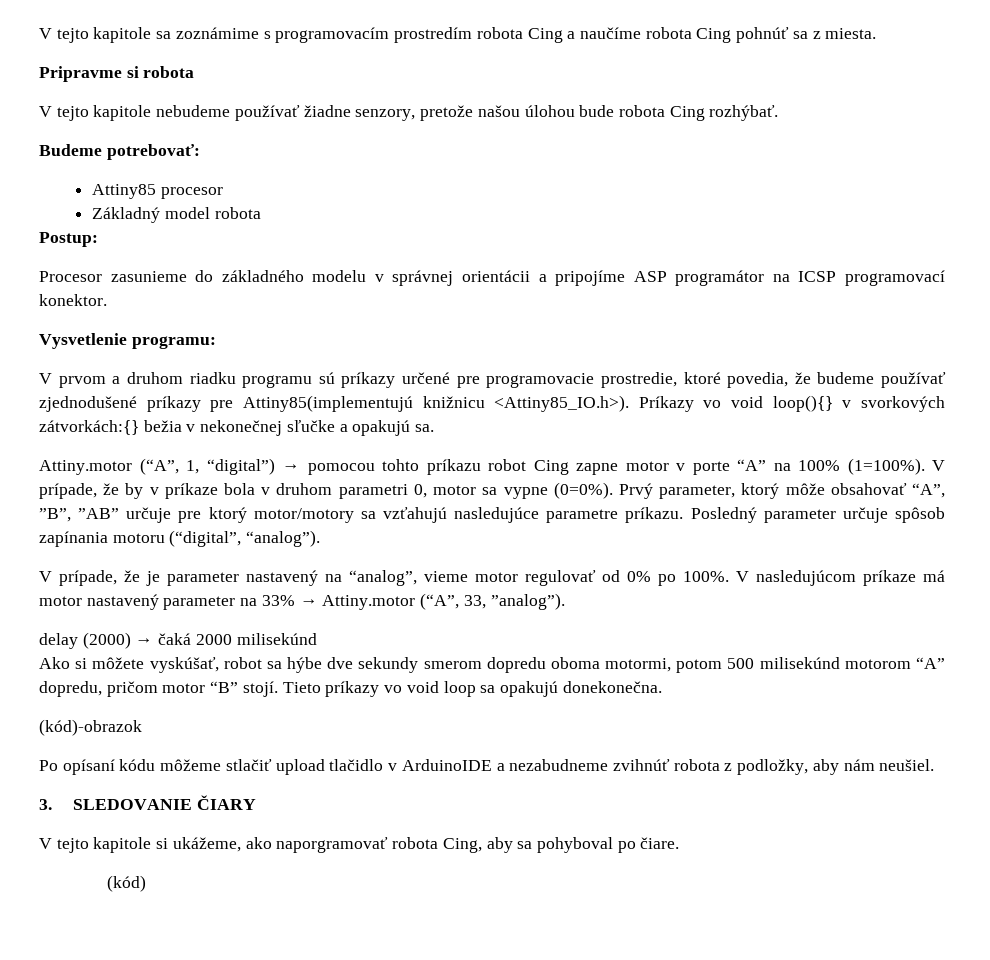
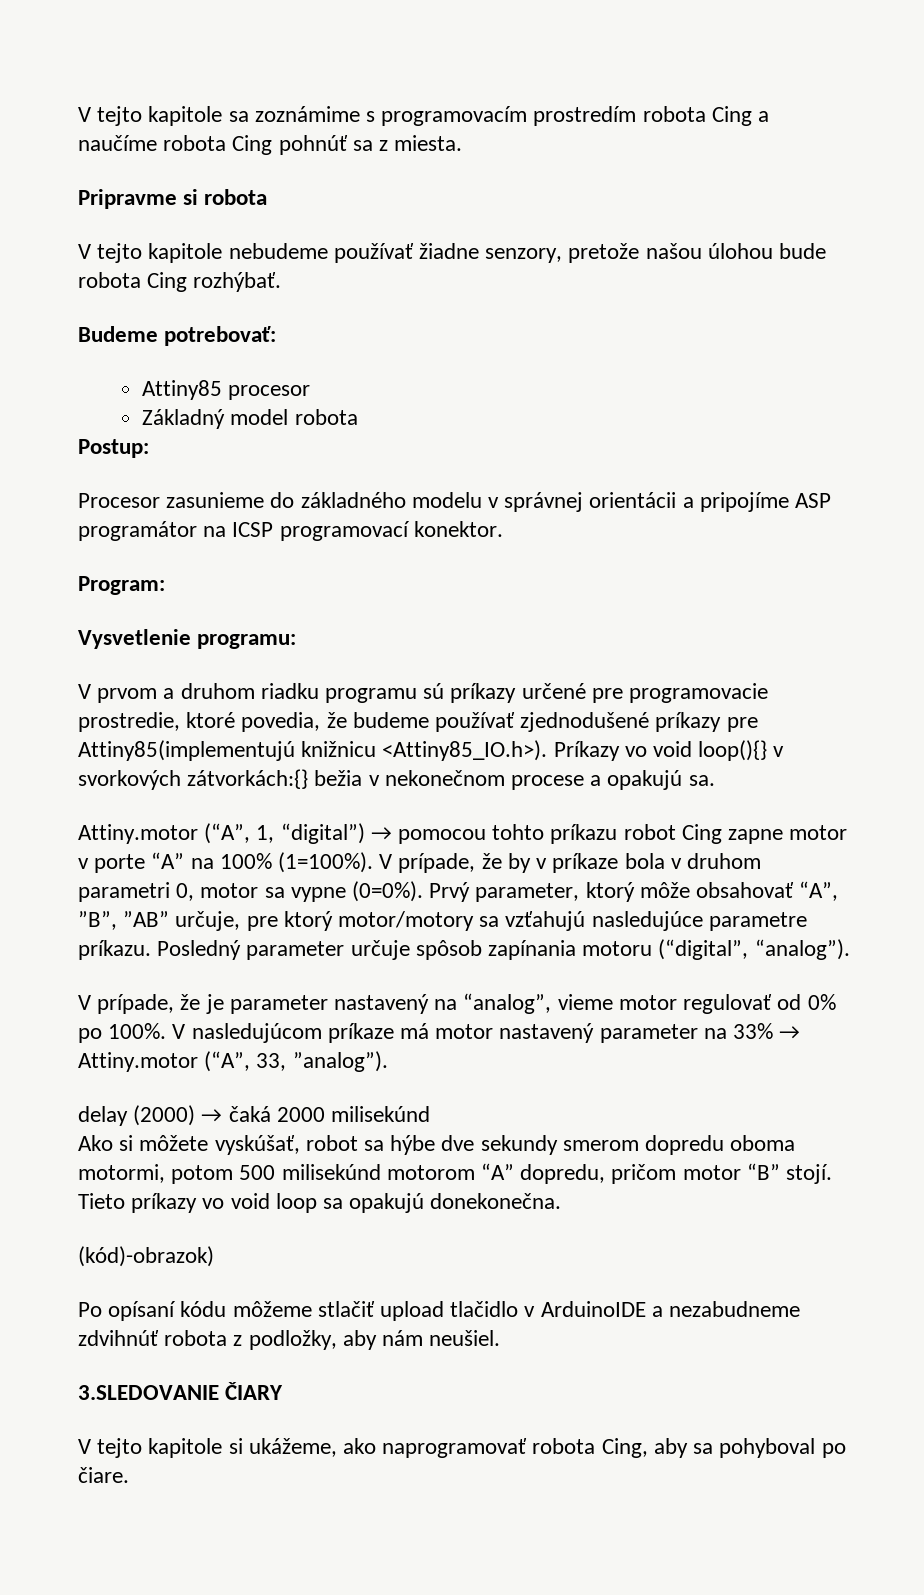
(107, 300) none -> [78,576,165,595] // Program:
[200,420,335,436] nekonečnej sľučke -> [384,770,585,790] nekonečnom procese
[126,507,172,523] určuje -> [175,911,241,931] určuje,
[39,719,142,736] (kód)-obrazok -> [78,1246,214,1267] (kód)-obrazok)
[612,759,670,771] zvihnúť -> [78,1330,159,1346] zdvihnúť
[39,799,192,810] 3. SLEDOVANIE -> [78,1385,219,1400] 3.SLEDOVANIE
[276,837,389,853] naporgramovať -> [382,1438,528,1458] naprogramovať
[106,875,146,892] // (kód) -> (129, 1475) none

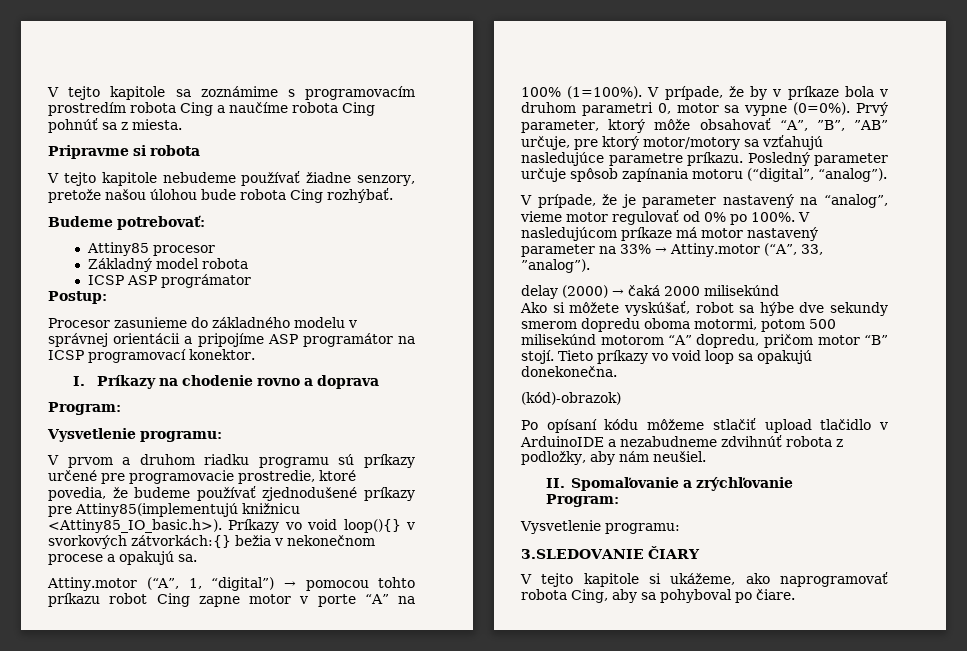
(358, 417) none -> [87,274,251,288] // ICSP ASP prográmator
(503, 529) none -> [72,375,380,389] // I. Príkazy na chodenie rovno a doprava
[382,740,548,761] <Attiny85_IO.h>). -> [48,519,222,533] <Attiny85_IO_basic.h>).
(501, 1338) none -> [545,477,794,491] [545,494,619,507] [520,520,680,534] // II. Spomaľovanie a zrýchľovanie // Program: // Vysvetlenie programu:

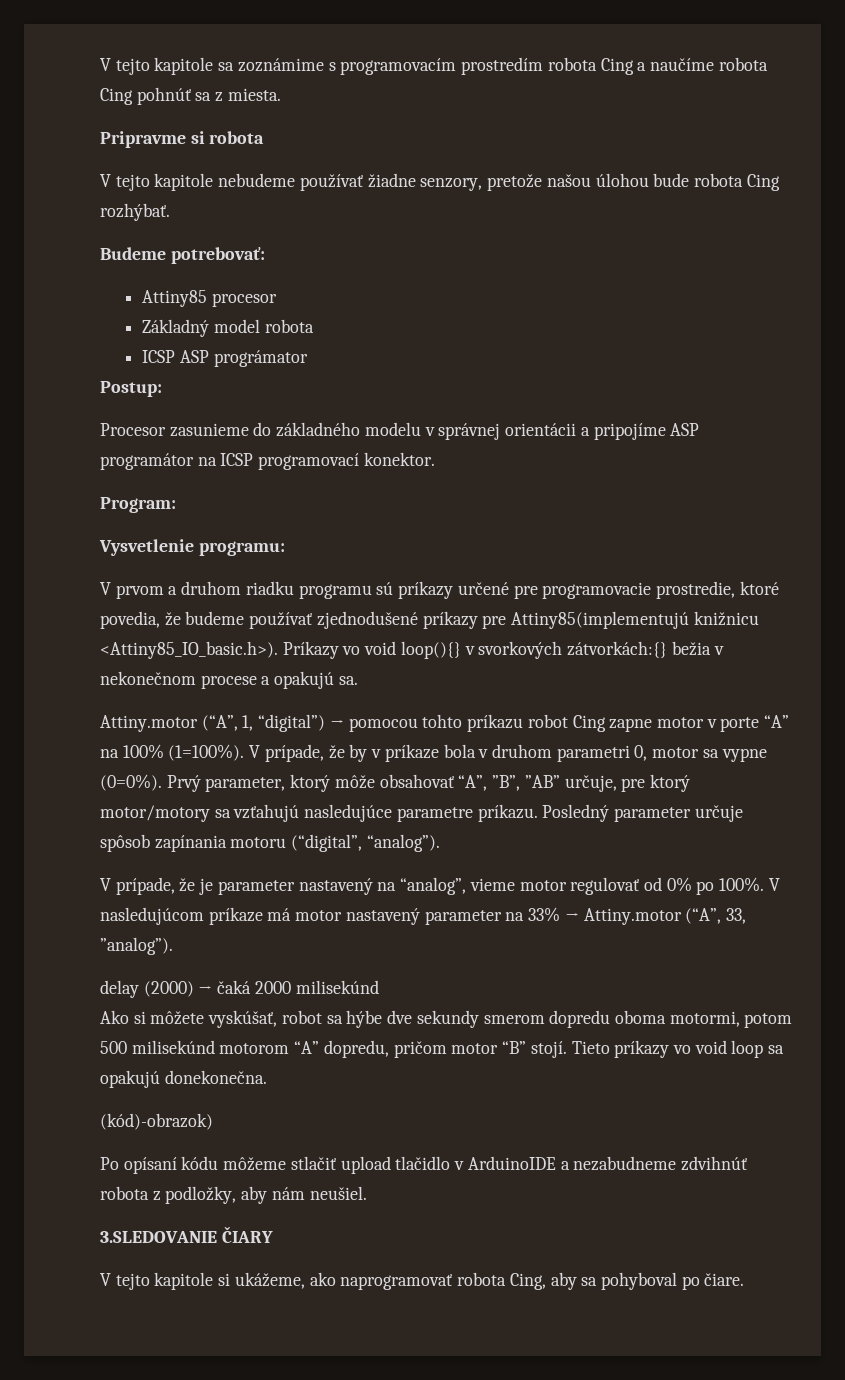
[72,375,380,389] // I. Príkazy na chodenie rovno a doprava -> (435, 459) none
[545,477,794,491] [545,494,619,507] [520,520,680,534] // II. Spomaľovanie a zrýchľovanie // Program: // Vysvetlenie programu: -> (367, 1193) none

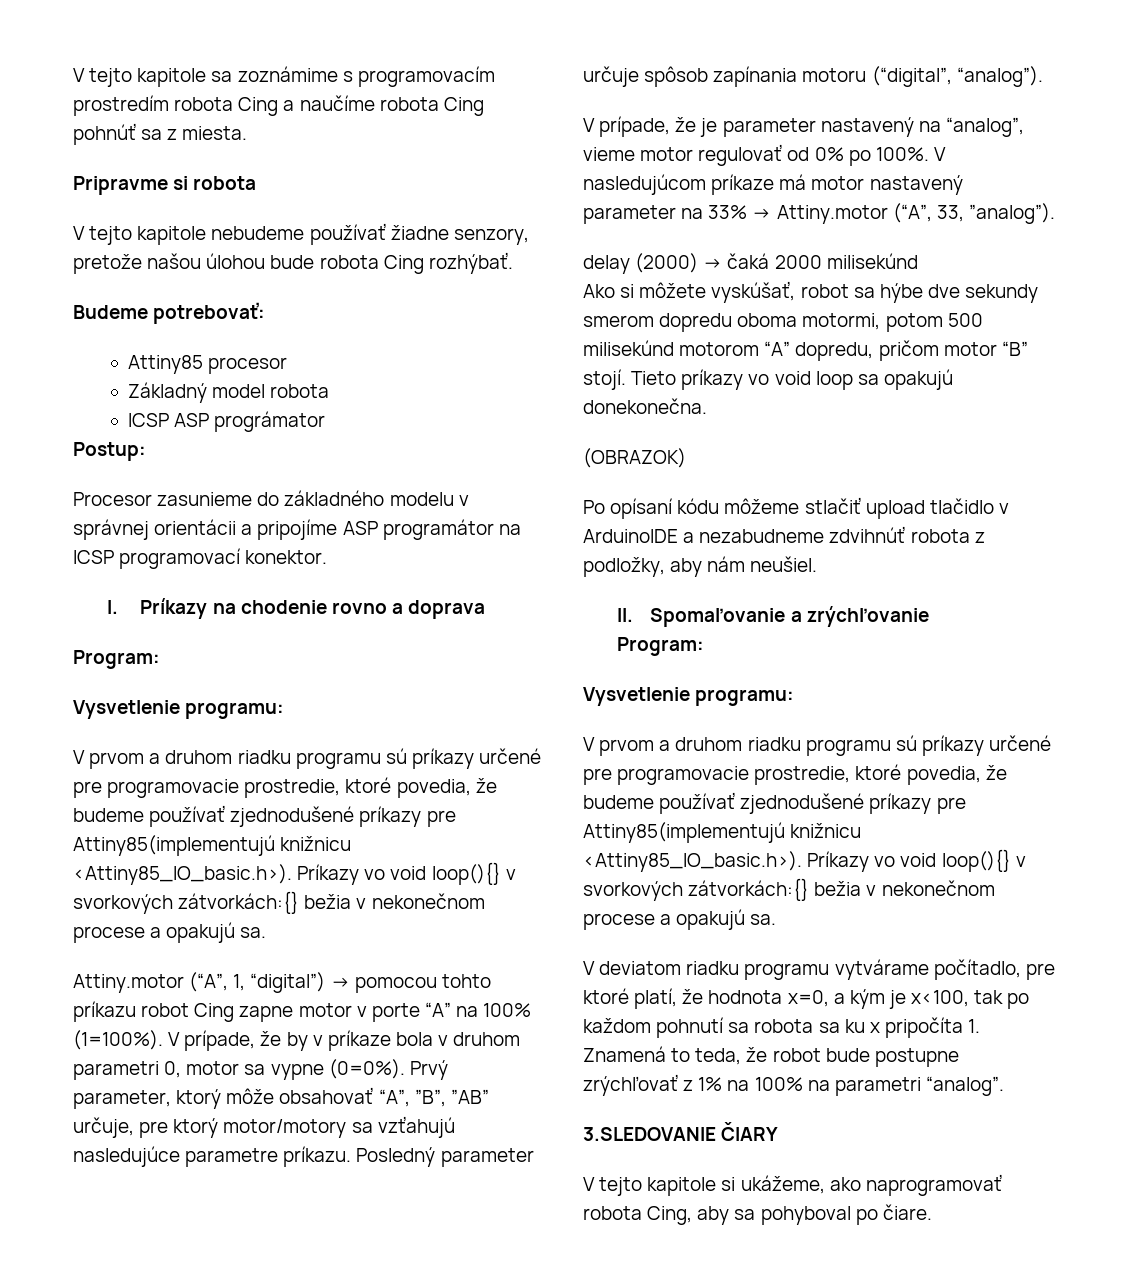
(435, 459) none -> [106,598,486,619] // I. Príkazy na chodenie rovno a doprava
[100,1113,213,1130] (kód)-obrazok) -> [583,448,686,468] (OBRAZOK)
(367, 1193) none -> [616,606,929,627] [616,637,704,656] [583,687,795,706] [583,735,1052,756] [583,764,1007,785] [583,792,966,814] [583,822,862,843] [583,849,1026,872] [583,878,995,901] [583,909,777,930] [583,959,1055,980] [583,988,1030,1009] [583,1017,981,1038] [583,1046,959,1067] [583,1074,1004,1096] // II. Spomaľovanie a zrýchľovanie // Program: // Vysvetlenie programu: // V prvom a druhom riadku programu sú príkazy určené pre programovacie prostredie, ktoré povedia, že budeme používať zjednodušené príkazy pre Attiny85(implementujú knižnicu <Attiny85_IO_basic.h>). Príkazy vo void loop(){} v svorkových zátvorkách:{} bežia v nekonečnom procese a opakujú sa. // V deviatom riadku programu vytvárame počítadlo, pre ktoré platí, že hodnota x=0, a kým je x<100, tak po každom pohnutí sa robota sa ku x pripočíta 1. Znamená to teda, že robot bude postupne zrýchľovať z 1% na 100% na parametri “analog”.

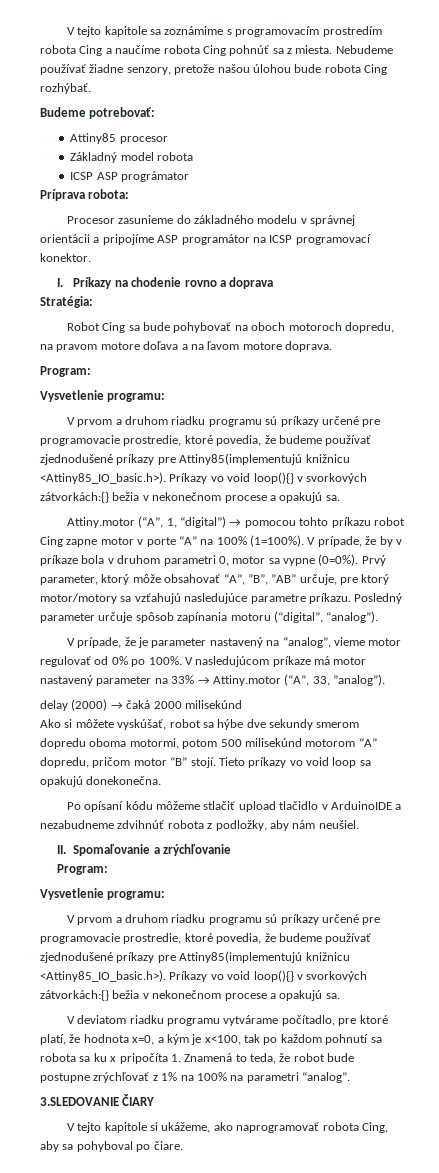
[73,176,257,195] [73,226,305,245] // Pripravme si robota // V tejto kapitole nebudeme -> [335,45,393,54] Nebudeme
[73,442,146,461] Postup: -> [40,189,130,201] Príprava robota:
(486, 609) none -> [40,296,93,308] [66,322,394,333] [40,341,332,352] // Stratégia: // Robot Cing sa bude pohybovať na oboch motoroch dopredu, na pravom motore doľava a na ľavom motore doprava.
[583,448,686,468] // (OBRAZOK) -> (162, 780) none

